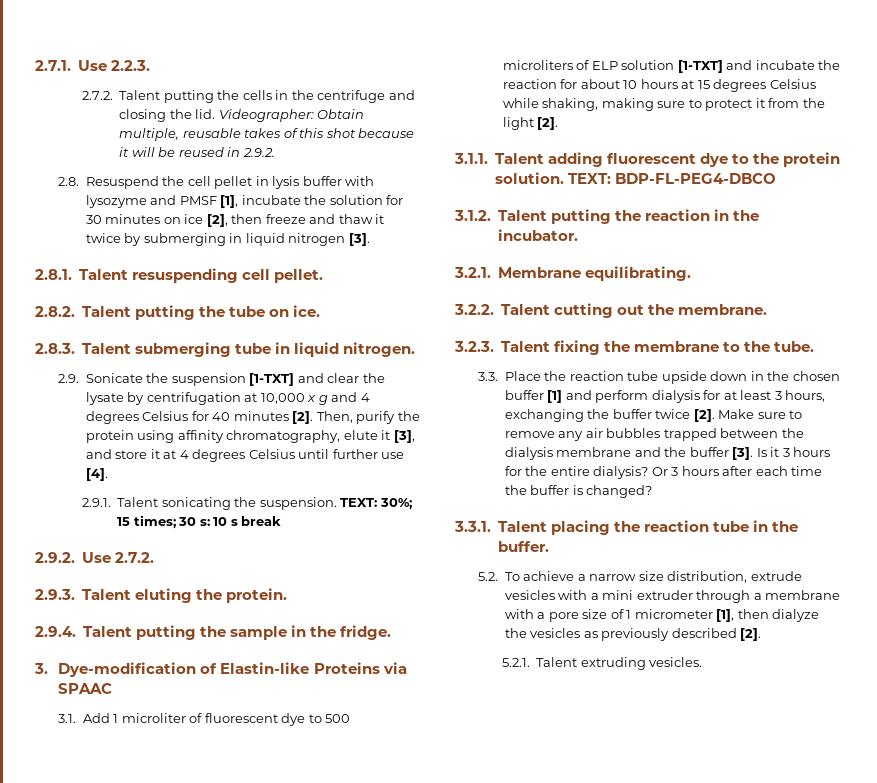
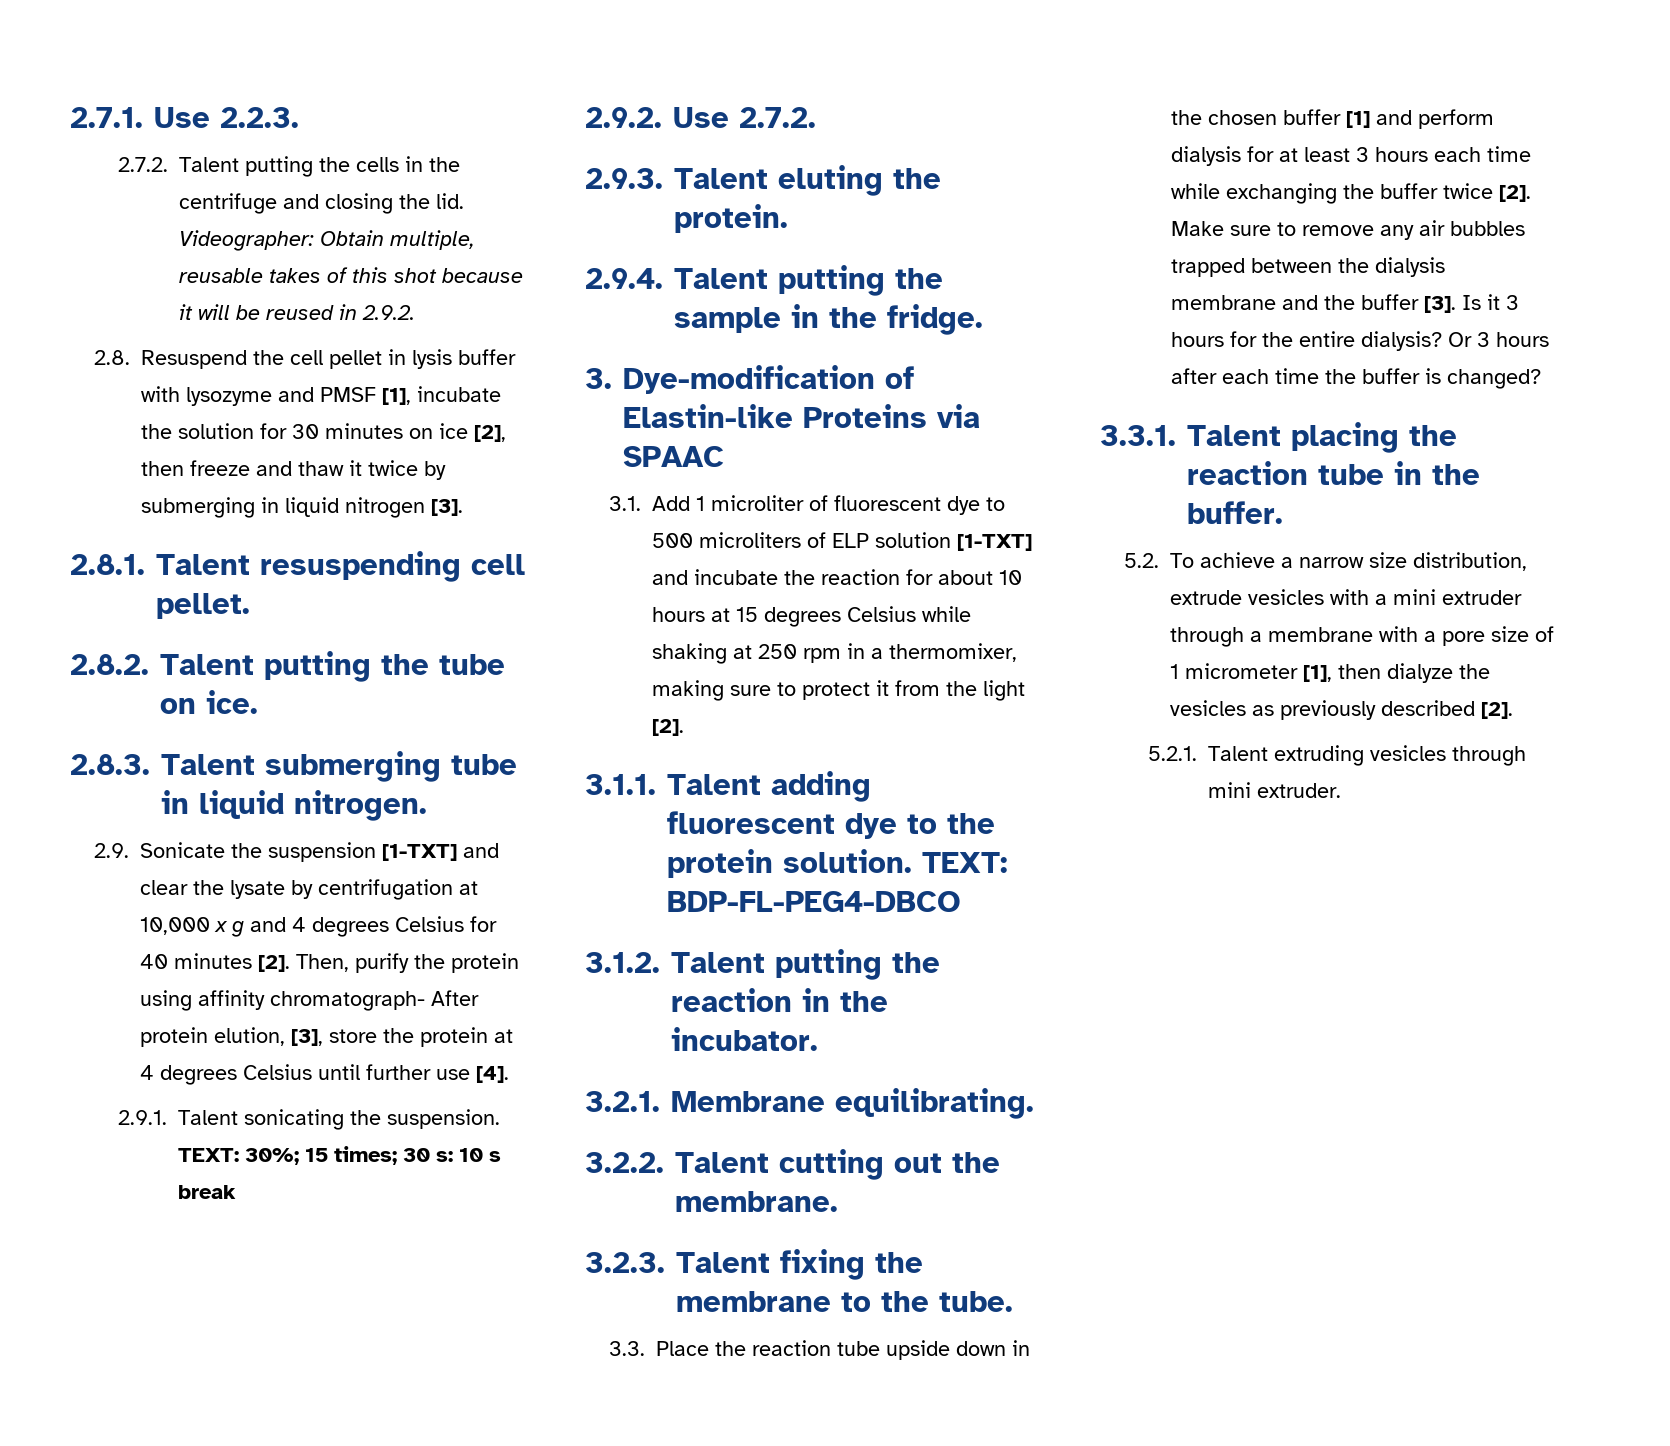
[226,430,415,443] [85,449,160,459] chromatography, elute it [3], and store it -> [270,990,480,1011] [140,1027,489,1047] chromatograph- After protein elution, [3], store the protein
[542,98,599,111] shaking, -> [652,643,1018,664] shaking at 250 rpm in a thermomixer,
[785,390,826,402] hours, -> [1375,146,1532,162] [1171,183,1221,199] hours each time while
[649,657,703,667] vesicles. -> [1370,745,1527,766] [1208,782,1342,798] vesicles through mini extruder.

